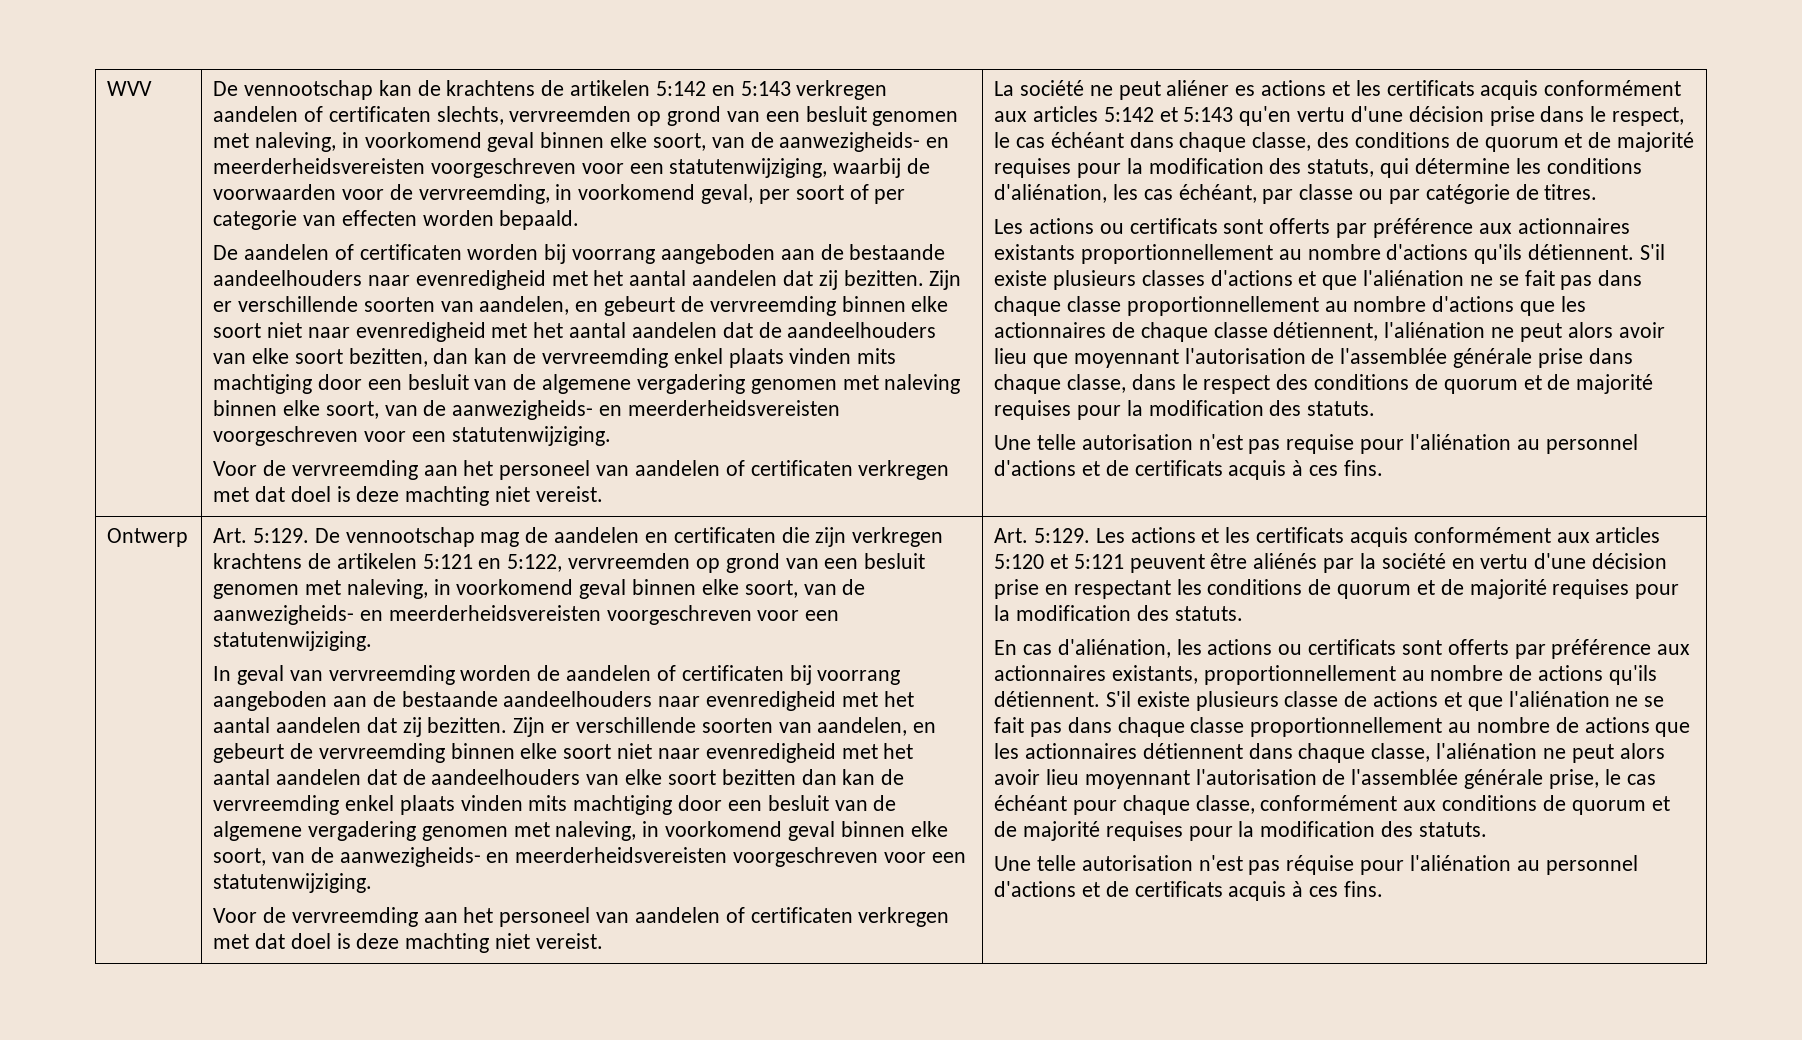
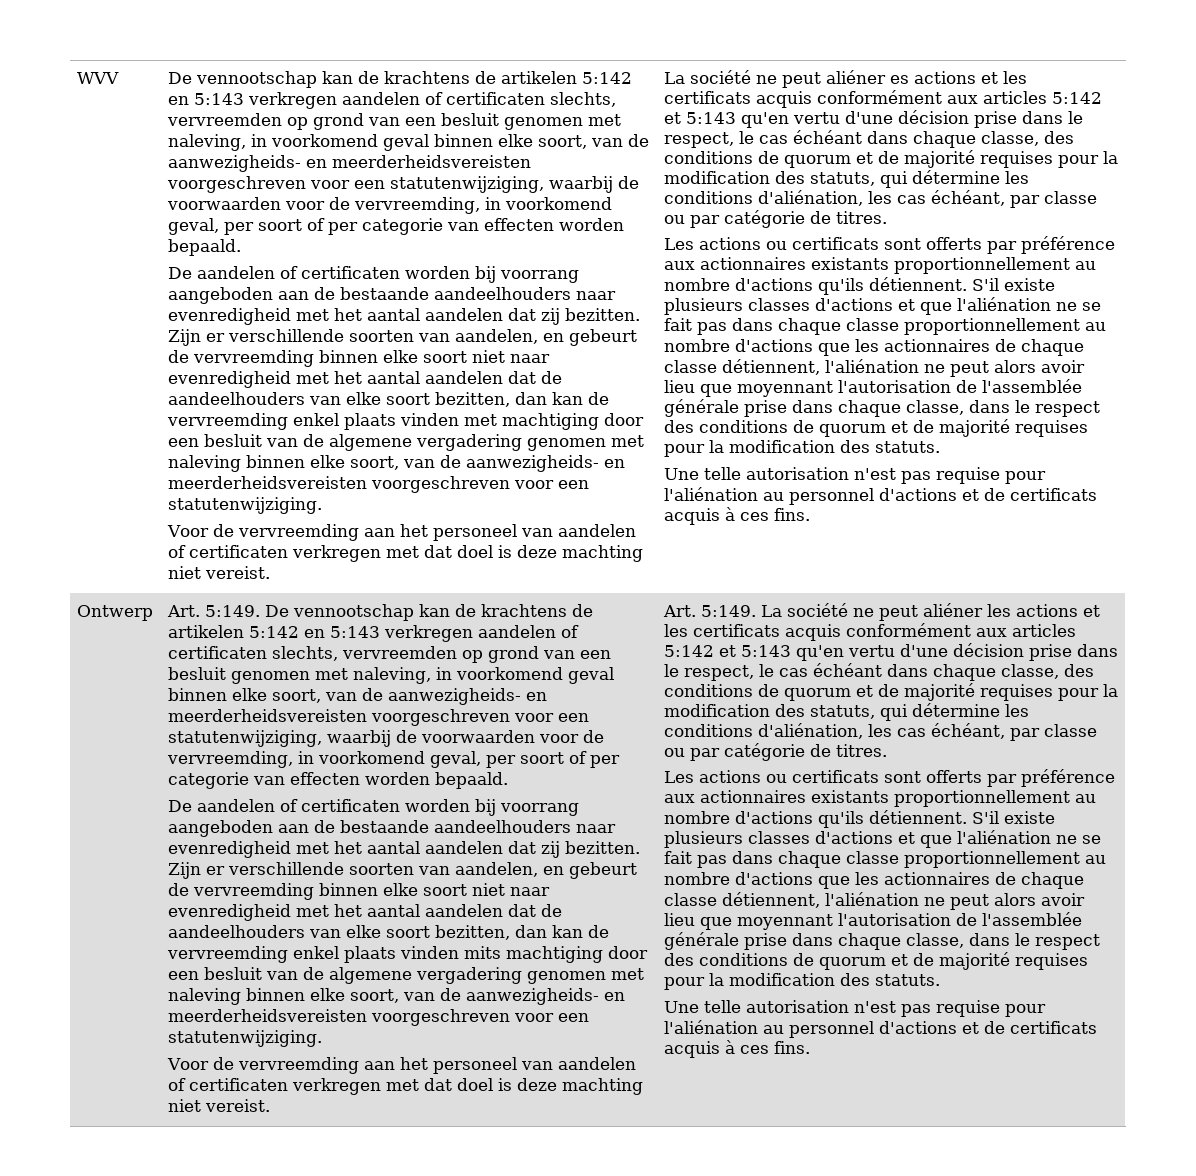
[857,348,897,364] mits -> [464,414,498,426] met
[253,527,944,547] [213,553,563,572] 5:129. De vennootschap mag de aandelen en certificaten die zijn verkregen krachtens de artikelen 5:121 en 5:122, -> [205,604,594,621] [168,625,580,642] [168,646,339,661] 5:149. De vennootschap kan de krachtens de artikelen 5:142 en 5:143 verkregen aandelen of certificaten slechts,
[213,631,373,651] [213,665,784,685] statutenwijziging. // In geval van vervreemding worden de aandelen of certificaten -> [168,730,605,747] [167,751,621,768] [168,772,509,789] [168,799,471,812] statutenwijziging, waarbij de voorwaarden voor de vervreemding, in voorkomend geval, per soort of per categorie van effecten worden bepaald. // De aandelen of certificaten worden
[721,769,796,785] bezitten -> [435,925,511,940] bezitten,
[555,821,835,841] naleving, in voorkomend geval -> [168,988,242,1005] naleving
[1034,527,1661,547] [994,553,1667,573] [994,579,1202,599] 5:129. Les actions et les certificats acquis conformément aux articles 5:120 et 5:121 peuvent être aliénés par la société en vertu d'une décision prise en respectant les -> [701,603,1101,621] [664,623,1077,641] [664,643,1119,661] [664,663,1095,681] 5:149. La société ne peut aliéner les actions et les certificats acquis conformément aux articles 5:142 et 5:143 qu'en vertu d'une décision prise dans le respect, le cas échéant dans chaque classe, des
[1174,606,1243,621] [994,639,1691,659] [994,665,1657,685] [994,691,1439,711] statuts. // En cas d'aliénation, les actions ou certificats sont offerts par préférence aux actionnaires existants, proportionnellement au nombre de actions qu'ils détiennent. S'il existe plusieurs classe de actions -> [810,703,1030,721] [664,723,1098,741] [664,743,888,761] [664,769,1116,787] [664,790,1097,807] [664,810,1056,828] [664,831,894,848] statuts, qui détermine les conditions d'aliénation, les cas échéant, par classe ou par catégorie de titres. // Les actions ou certificats sont offerts par préférence aux actionnaires existants proportionnellement au nombre d'actions qu'ils détiennent. S'il existe plusieurs classes d'actions
[1555,717,1691,737] [994,743,1665,763] [994,769,1656,789] [994,795,1437,815] de actions que les actionnaires détiennent dans chaque classe, l'aliénation ne peut alors avoir lieu moyennant l'autorisation de l'assemblée générale prise, le cas échéant pour chaque classe, conformément aux -> [735,872,1085,889] [664,892,1086,910] [664,912,1083,930] [664,932,1101,950] [664,953,695,966] d'actions que les actionnaires de chaque classe détiennent, l'aliénation ne peut alors avoir lieu que moyennant l'autorisation de l'assemblée générale prise dans chaque classe, dans le respect des
[1286,855,1355,875] réquise -> [936,1000,1001,1017] requise

